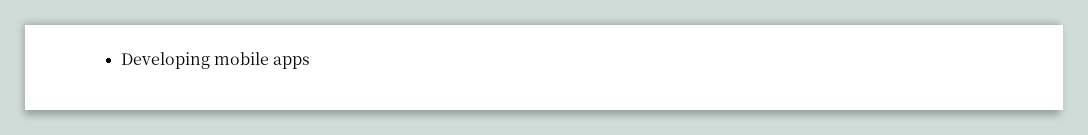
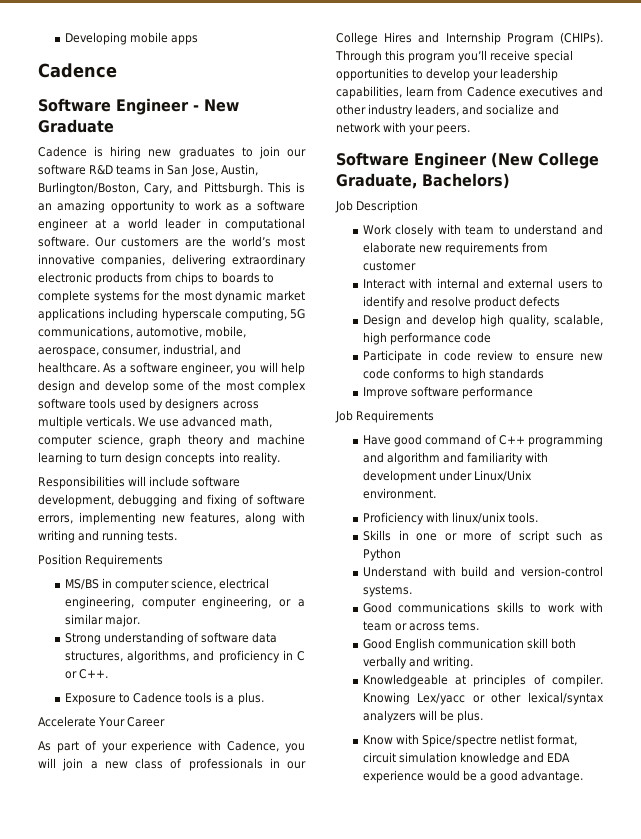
(311, 62) none -> [38,63,117,78] [38,98,239,115] [38,119,114,133] [38,146,306,159] [38,164,258,177] [38,182,306,195] [38,200,305,213] [38,218,305,231] [38,236,306,247] [38,254,306,267] [38,272,274,285] [38,290,305,303] [38,308,305,321] [38,326,247,338] [38,344,242,357] [38,362,305,375] [38,380,306,393] [38,398,259,411] [38,416,272,429] [38,434,305,447] [38,452,280,465] [38,476,241,489] [38,494,305,507] [38,512,305,525] [38,530,178,543] [38,554,164,567] [64,578,270,591] [64,596,305,609] [64,614,140,627] [64,632,278,645] [64,650,306,663] [64,669,108,679] [64,692,264,705] [38,716,166,727] [38,740,305,753] [38,758,306,771] [336,32,603,45] [335,50,573,63] [336,68,559,81] [336,86,603,99] [336,104,559,117] [336,122,471,135] [336,152,599,169] [336,173,510,189] [335,200,419,213] [362,224,603,237] [362,242,549,255] [362,261,416,271] [362,278,603,289] [362,296,561,309] [362,314,603,327] [362,332,492,345] [362,350,603,363] [362,368,545,381] [362,386,534,399] [335,410,435,423] [362,434,603,447] [362,452,549,465] [362,470,533,483] [362,488,436,499] [362,512,539,525] [362,530,603,543] [362,548,401,561] [362,566,603,577] [362,585,412,597] [362,602,603,613] [362,621,480,631] [362,638,577,651] [362,656,474,669] [362,674,604,687] [362,692,604,705] [362,710,484,723] [362,734,578,747] [362,752,571,765] [362,770,584,783] // Cadence // Software Engineer - New Graduate // Cadence is hiring new graduates to join our software R&D teams in San Jose, Austin, Burlington/Boston, Cary, and Pittsburgh. This is an amazing opportunity to work as a software engineer at a world leader in computational software. Our customers are the world’s most innovative companies, delivering extraordinary electronic products from chips to boards to complete systems for the most dynamic market applications including hyperscale computing, 5G communications, automotive, mobile, aerospace, consumer, industrial, and healthcare. As a software engineer, you will help design and develop some of the most complex software tools used by designers across multiple verticals. We use advanced math, computer science, graph theory and machine learning to turn design concepts into reality. // Responsibilities will include software development, debugging and fixing of software errors, implementing new features, along with writing and running tests. // Position Requirements // MS/BS in computer science, electrical engineering, computer engineering, or a similar major. // Strong understanding of software data structures, algorithms, and proficiency in C or C++. // Exposure to Cadence tools is a plus. // Accelerate Your Career // As part of your experience with Cadence, you will join a new class of professionals in our College Hires and Internship Program (CHIPs). Through this program you’ll receive special opportunities to develop your leadership capabilities, learn from Cadence executives and other industry leaders, and socialize and network with your peers. // Software Engineer (New College Graduate, Bachelors) // Job Description // Work closely with team to understand and elaborate new requirements from customer // Interact with internal and external users to identify and resolve product defects // Design and develop high quality, scalable, high performance code // Participate in code review to ensure new code conforms to high standards // Improve software performance // Job Requirements // Have good command of C++ programming and algorithm and familiarity with development under Linux/Unix environment. // Proficiency with linux/unix tools. // Skills in one or more of script such as Python // Understand with build and version-control systems. // Good communications skills to work with team or across tems. // Good English communication skill both verbally and writing. // Knowledgeable at principles of compiler. Knowing Lex/yacc or other lexical/syntax analyzers will be plus. // Know with Spice/spectre netlist format, circuit simulation knowledge and EDA experience would be a good advantage.

